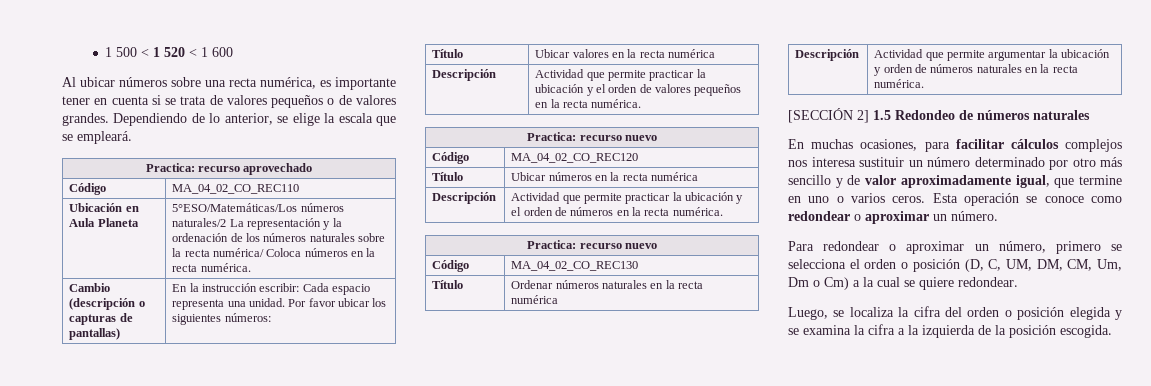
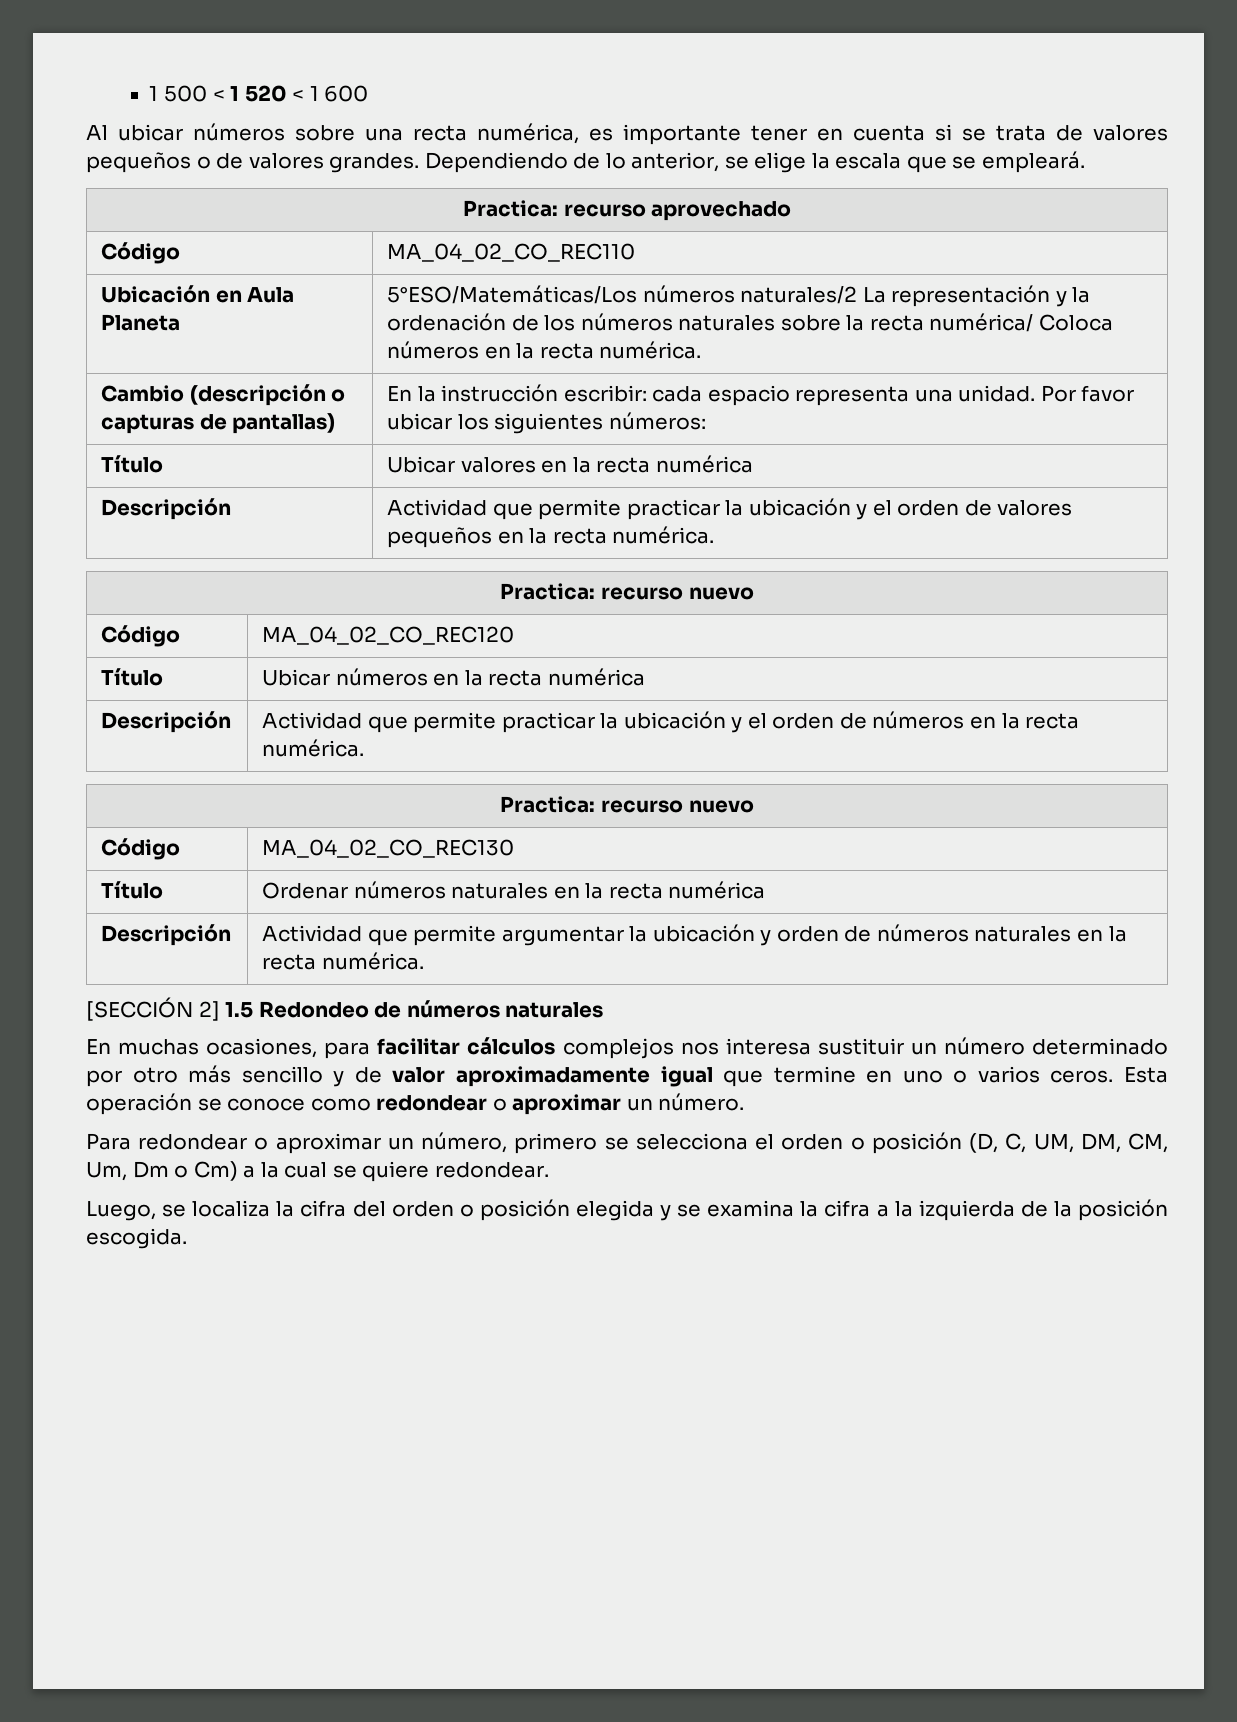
[302,283,329,292] Cada -> [652,386,703,402] cada
[1015,175,1050,188] igual, -> [660,1066,713,1087] igual

